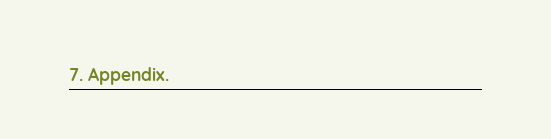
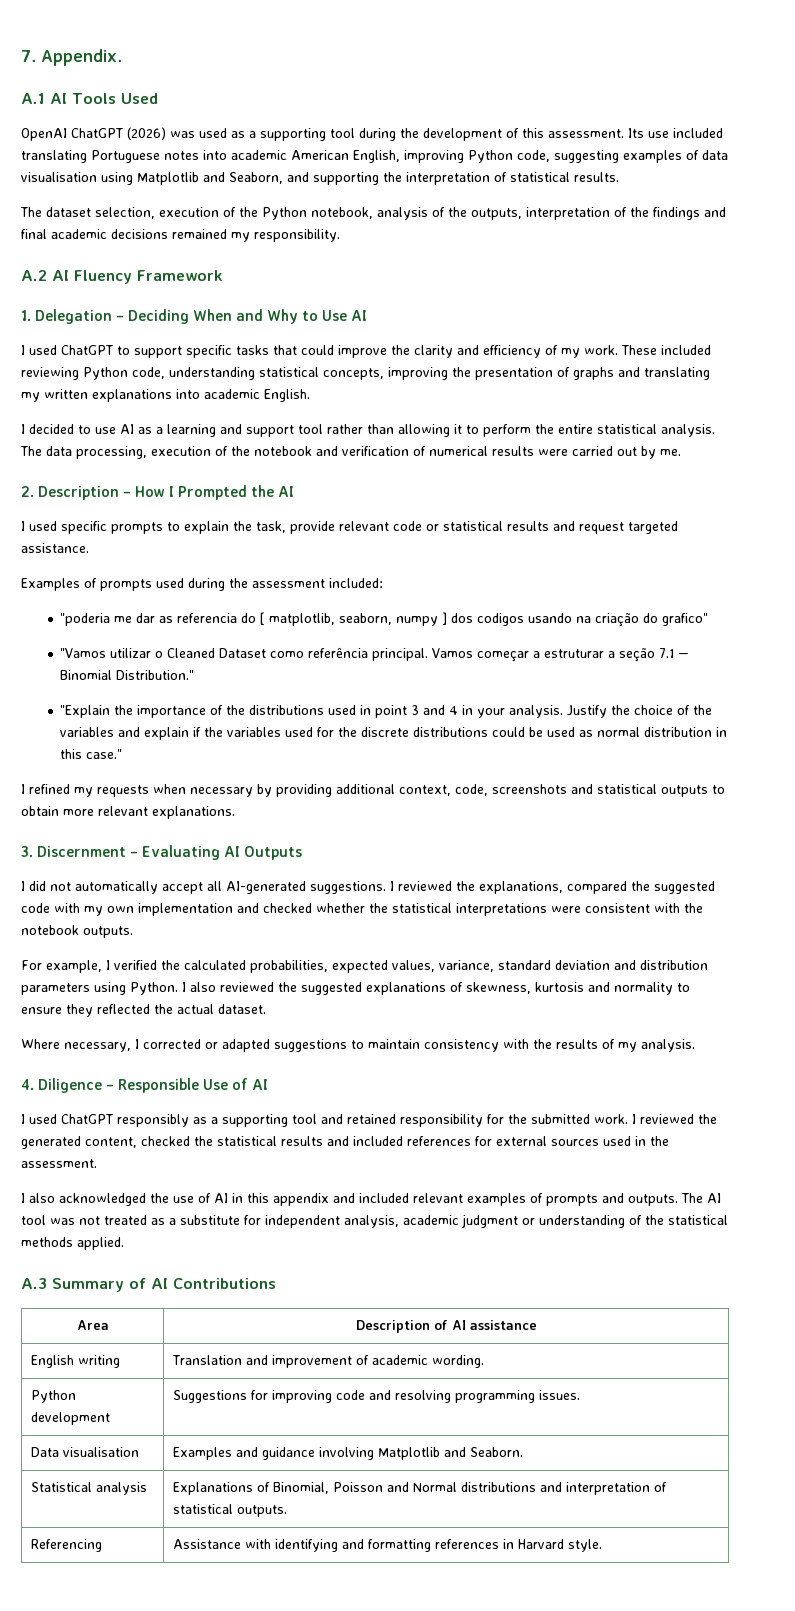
(169, 76) none -> [21,93,158,104] [21,127,723,141] [21,150,728,163] [21,172,619,185] [20,207,726,220] [21,229,340,242] [21,270,223,284] [21,309,368,324] [21,345,711,358] [21,367,710,380] [21,389,310,402] [21,424,715,437] [20,446,681,459] [21,485,295,500] [21,521,678,534] [21,543,89,553] [21,578,383,591] [60,612,709,627] [60,647,690,662] [60,670,195,680] [60,705,713,718] [60,727,728,740] [60,749,123,759] [21,784,725,797] [21,806,235,819] [21,845,303,860] [21,881,715,894] [21,903,703,916] [21,925,133,938] [21,960,708,973] [21,982,690,995] [21,1004,266,1017] [21,1039,695,1052] [21,1078,269,1093] [21,1114,717,1127] [21,1136,669,1149] [21,1159,97,1168] [21,1193,721,1206] [21,1214,728,1228] [21,1237,124,1250] [21,1278,276,1292] [76,1320,109,1330] [355,1320,537,1333] [31,1355,121,1368] [172,1355,485,1368] [31,1390,77,1403] [31,1412,111,1425] [173,1390,581,1403] [31,1447,140,1457] [173,1447,524,1460] [31,1482,148,1495] [173,1482,668,1495] [173,1504,288,1517] [31,1539,103,1552] [173,1539,603,1552] // A.1 AI Tools Used // OpenAI ChatGPT (2026) was used as a supporting tool during the development of this assessment. Its use included translating Portuguese notes into academic American English, improving Python code, suggesting examples of data visualisation using Matplotlib and Seaborn, and supporting the interpretation of statistical results. // The dataset selection, execution of the Python notebook, analysis of the outputs, interpretation of the findings and final academic decisions remained my responsibility. // A.2 AI Fluency Framework // 1. Delegation – Deciding When and Why to Use AI // I used ChatGPT to support specific tasks that could improve the clarity and efficiency of my work. These included reviewing Python code, understanding statistical concepts, improving the presentation of graphs and translating my written explanations into academic English. // I decided to use AI as a learning and support tool rather than allowing it to perform the entire statistical analysis. The data processing, execution of the notebook and verification of numerical results were carried out by me. // 2. Description – How I Prompted the AI // I used specific prompts to explain the task, provide relevant code or statistical results and request targeted assistance. // Examples of prompts used during the assessment included: // "poderia me dar as referencia do [ matplotlib, seaborn, numpy ] dos codigos usando na criação do grafico" // "Vamos utilizar o Cleaned Dataset como referência principal. Vamos começar a estruturar a seção 7.1 — Binomial Distribution." // "Explain the importance of the distributions used in point 3 and 4 in your analysis. Justify the choice of the variables and explain if the variables used for the discrete distributions could be used as normal distribution in this case." // I refined my requests when necessary by providing additional context, code, screenshots and statistical outputs to obtain more relevant explanations. // 3. Discernment – Evaluating AI Outputs // I did not automatically accept all AI-generated suggestions. I reviewed the explanations, compared the suggested code with my own implementation and checked whether the statistical interpretations were consistent with the notebook outputs. // For example, I verified the calculated probabilities, expected values, variance, standard deviation and distribution parameters using Python. I also reviewed the suggested explanations of skewness, kurtosis and normality to ensure they reflected the actual dataset. // Where necessary, I corrected or adapted suggestions to maintain consistency with the results of my analysis. // 4. Diligence – Responsible Use of AI // I used ChatGPT responsibly as a supporting tool and retained responsibility for the submitted work. I reviewed the generated content, checked the statistical results and included references for external sources used in the assessment. // I also acknowledged the use of AI in this appendix and included relevant examples of prompts and outputs. The AI tool was not treated as a substitute for independent analysis, academic judgment or understanding of the statistical methods applied. // A.3 Summary of AI Contributions // Area | Description of AI assistance // English writing | Translation and improvement of academic wording. // Python development | Suggestions for improving code and resolving programming issues. // Data visualisation | Examples and guidance involving Matplotlib and Seaborn. // Statistical analysis | Explanations of Binomial, Poisson and Normal distributions and interpretation of statistical outputs. // Referencing | Assistance with identifying and formatting references in Harvard style.

